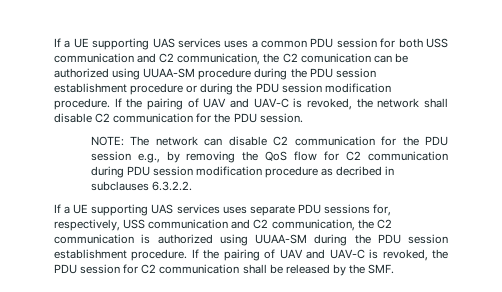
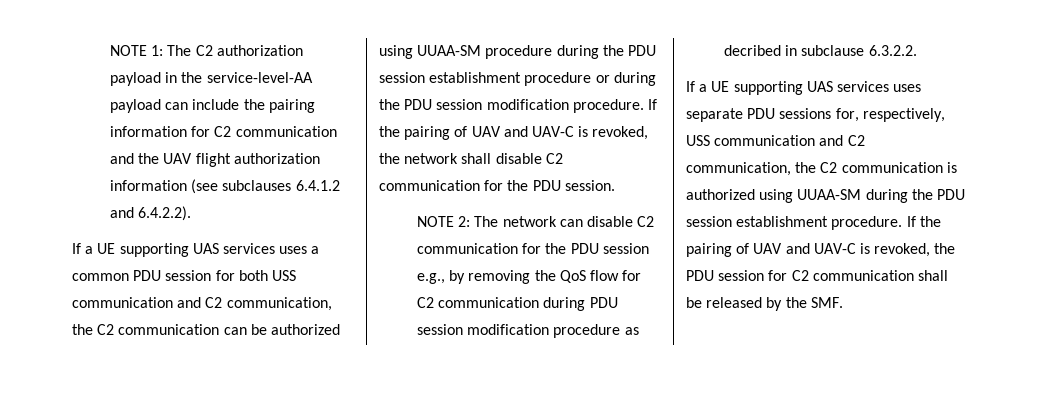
(54, 42) none -> [109,45,303,56] [109,72,313,86] [109,99,315,113] [109,126,337,137] [109,153,320,167] [109,179,340,194] [109,206,192,221] NOTE 1: The C2 authorization payload in the service-level-AA payload can include the pairing information for C2 communication and the UAV flight authorization information (see subclauses 6.4.1.2 and 6.4.2.2). //
[300,53,371,63] comunication -> [118,324,220,335] communication
[90,136,124,146] NOTE: -> [416,216,471,227] NOTE 2:
[90,181,149,191] subclauses -> [801,45,865,56] subclause

